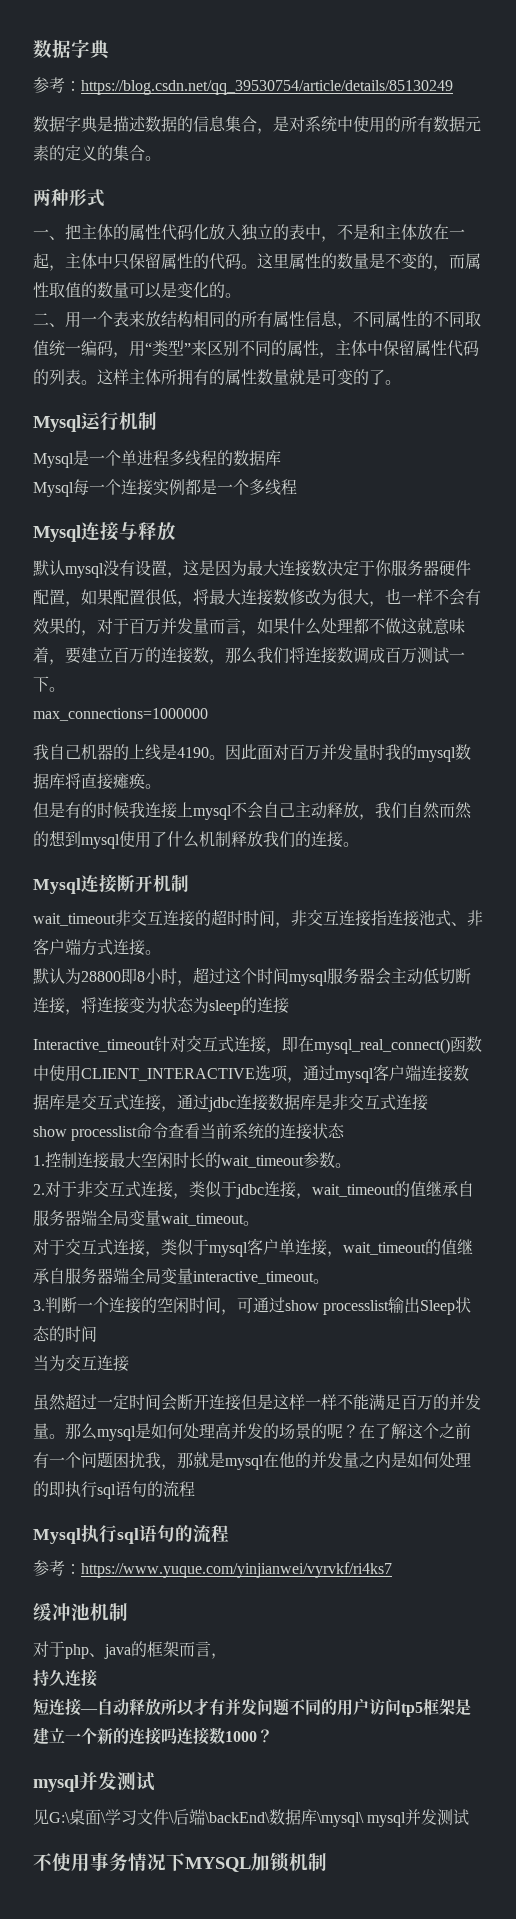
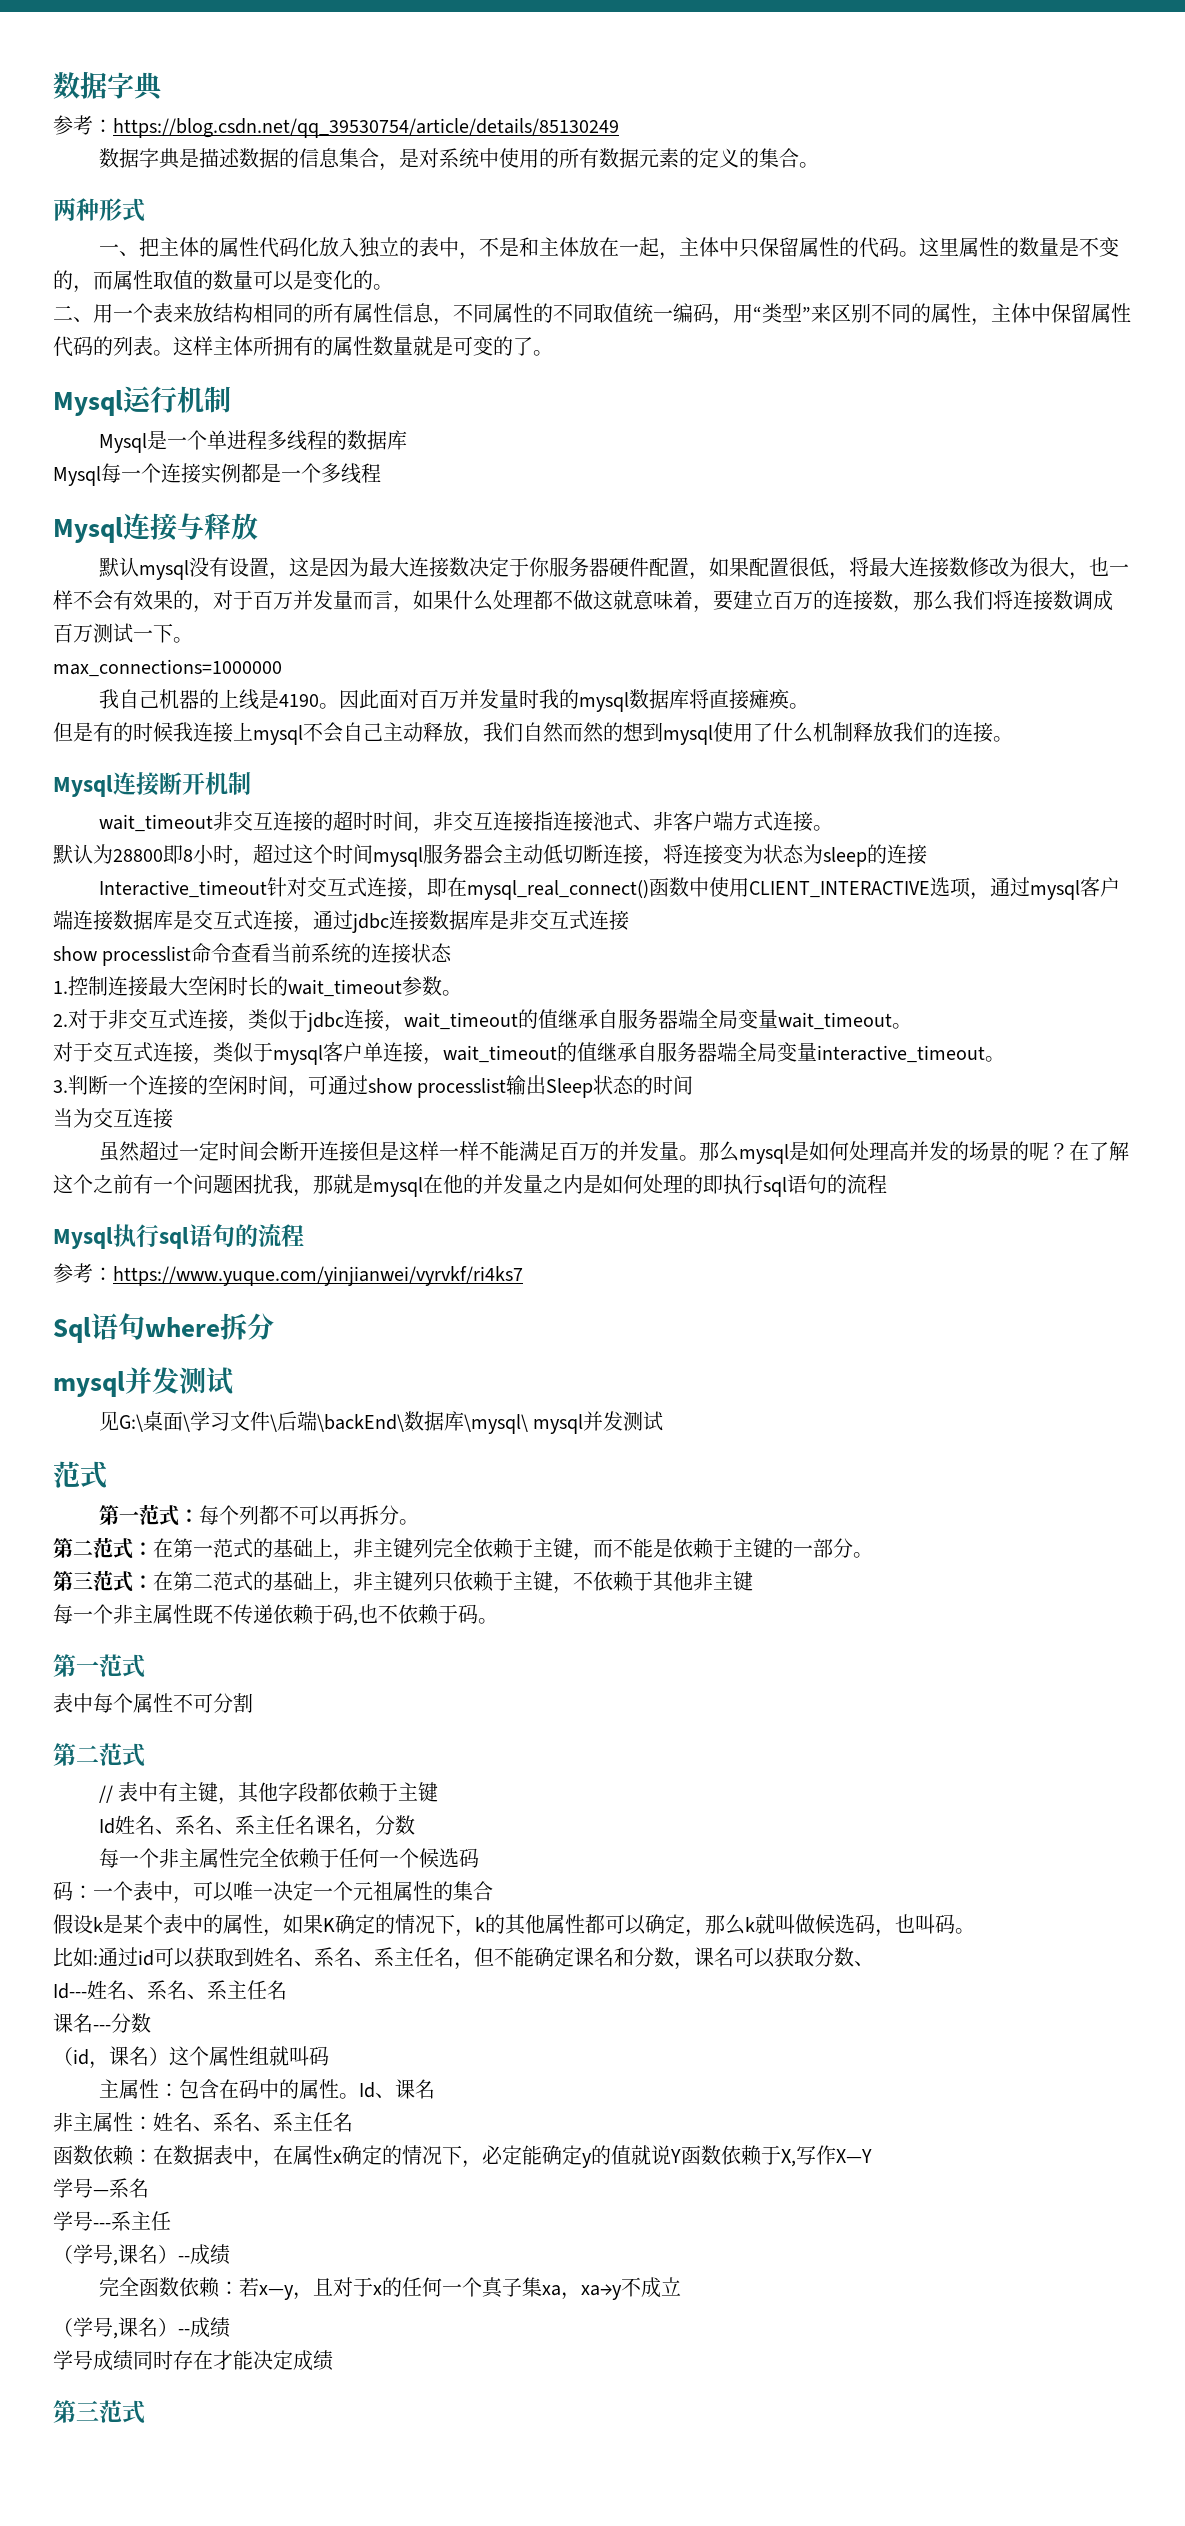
[33,1603,128,1621] [33,1641,227,1659] [33,1669,97,1687] [33,1698,471,1717] [33,1727,273,1745] 缓冲池机制 // 对于php、java的框架而言， // 持久连接 // 短连接—自动释放所以才有并发问题不同的用户访问tp5框架是建立一个新的连接吗连接数1000？ -> [53,1313,274,1343] Sql语句where拆分
[33,1852,327,1872] 不使用事务情况下MYSQL加锁机制 -> [53,1461,107,1489] [98,1504,419,1526] [53,1537,873,1561] [53,1570,753,1594] [53,1604,498,1626] [53,1654,145,1678] [53,1693,253,1713] [53,1743,145,1767] [98,1782,439,1805] [98,1815,415,1838] [98,1848,479,1869] [53,1881,493,1904] [53,1914,975,1937] [53,1947,874,1970] [53,1980,287,2000] [53,2013,151,2033] [53,2046,329,2069] [98,2079,435,2099] [53,2112,353,2132] [53,2145,872,2168] [53,2178,149,2198] [53,2211,171,2231] [53,2244,230,2266] [98,2277,681,2300] [53,2317,230,2339] [53,2350,333,2371] [53,2400,145,2424] 范式 // 第一范式：每个列都不可以再拆分。 // 第二范式：在第一范式的基础上，非主键列完全依赖于主键，而不能是依赖于主键的一部分。 // 第三范式：在第二范式的基础上，非主键列只依赖于主键，不依赖于其他非主键 // 每一个非主属性既不传递依赖于码,也不依赖于码。 // 第一范式 // 表中每个属性不可分割 // 第二范式 // // 表中有主键，其他字段都依赖于主键 // Id姓名、系名、系主任名课名，分数 // 每一个非主属性完全依赖于任何一个候选码 // 码：一个表中，可以唯一决定一个元祖属性的集合 // 假设k是某个表中的属性，如果K确定的情况下，k的其他属性都可以确定，那么k就叫做候选码，也叫码。 // 比如:通过id可以获取到姓名、系名、系主任名，但不能确定课名和分数，课名可以获取分数、 // Id---姓名、系名、系主任名 // 课名---分数 // （id，课名）这个属性组就叫码 // 主属性：包含在码中的属性。Id、课名 // 非主属性：姓名、系名、系主任名 // 函数依赖：在数据表中，在属性x确定的情况下，必定能确定y的值就说Y函数依赖于X,写作X—Y // 学号—系名 // 学号---系主任 // （学号,课名）--成绩 // 完全函数依赖：若x—y，且对于x的任何一个真子集xa，xa→y不成立 // （学号,课名）--成绩 // 学号成绩同时存在才能决定成绩 // 第三范式

